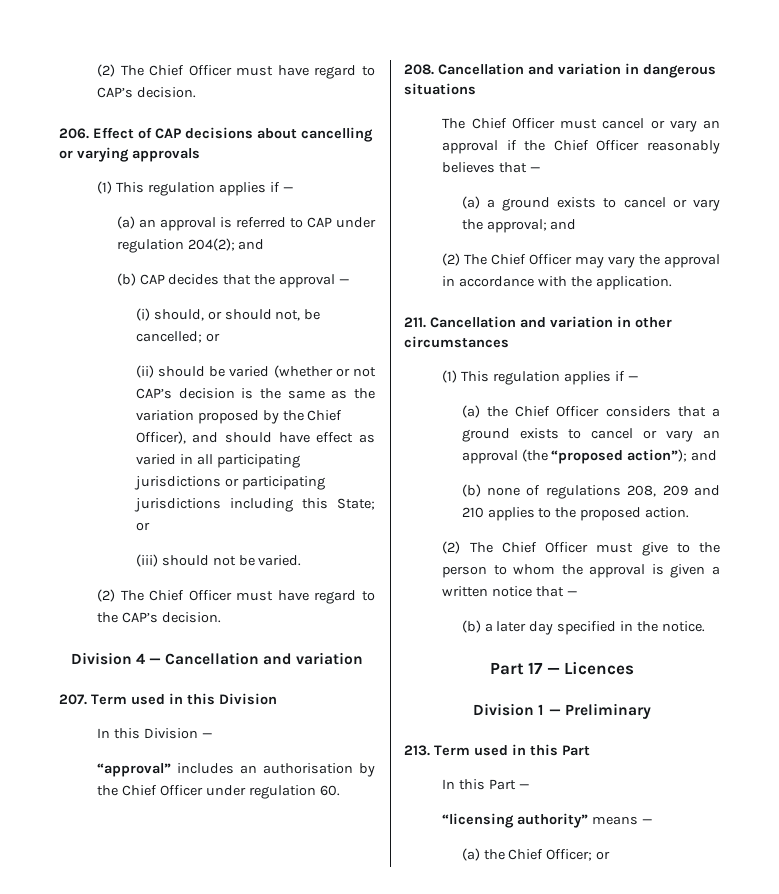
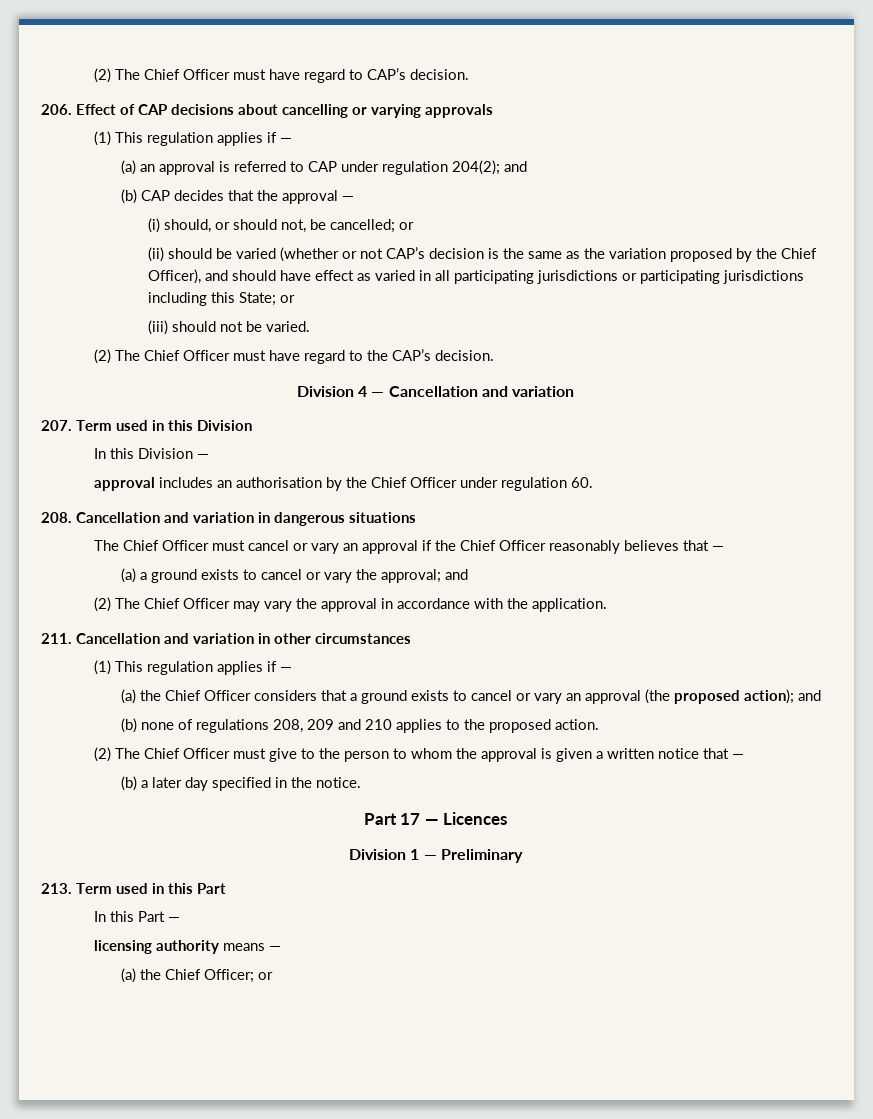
[97,763,172,777] “approval” -> [94,477,156,491] approval
[551,449,688,464] “proposed action”); -> [674,689,795,704] proposed action);
[442,813,589,828] “licensing authority” -> [94,940,220,954] licensing authority

